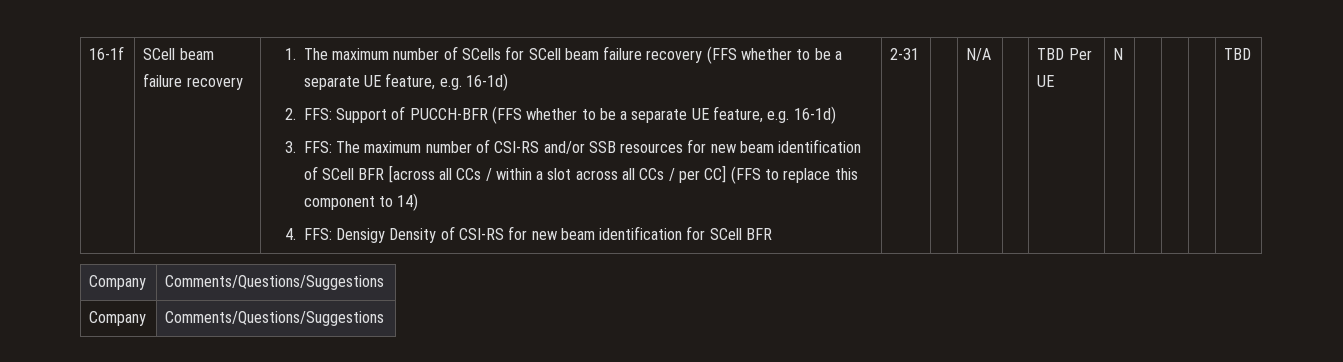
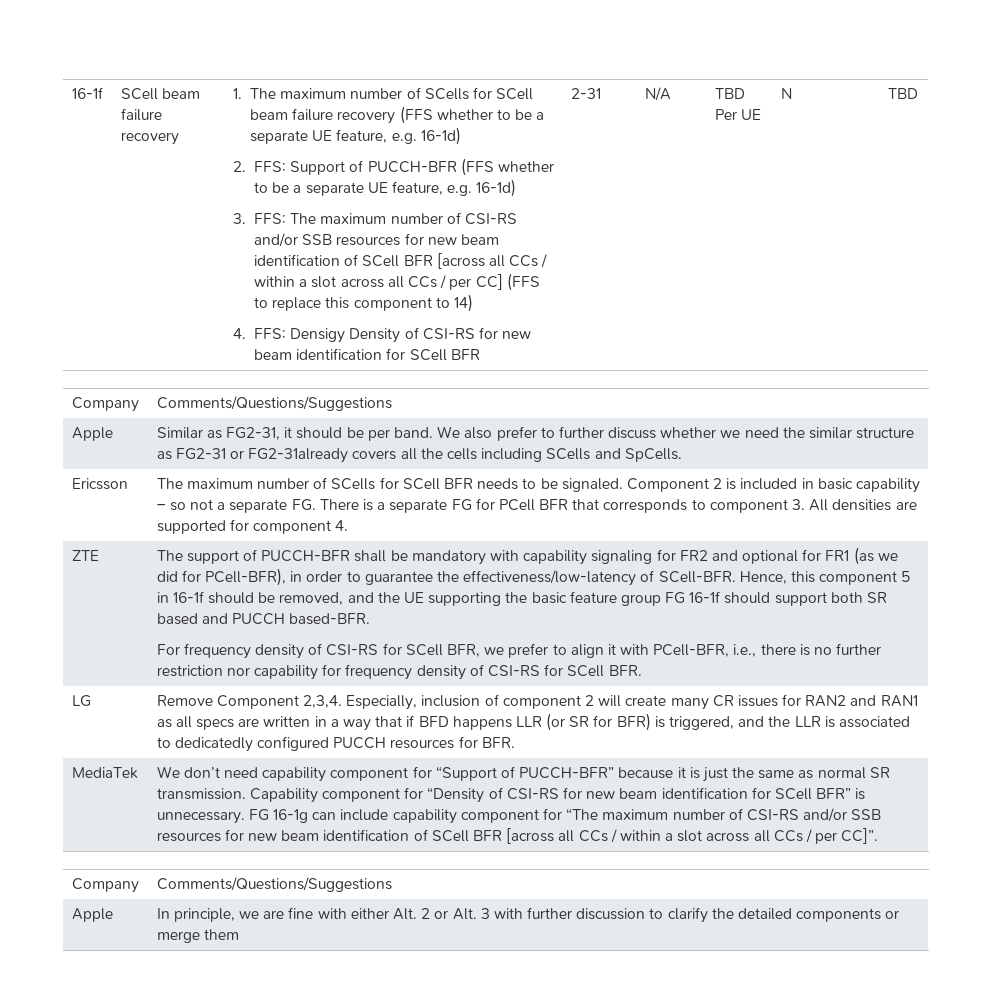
[89,311,147,326] [165,311,385,326] Company | Comments/Questions/Suggestions -> [71,427,113,441] [156,426,915,441] [156,448,682,463] [71,478,128,490] [156,477,921,493] [156,498,917,513] [156,519,349,534] [71,550,99,561] [156,547,898,565] [156,568,911,586] [156,591,888,606] [156,613,371,625] [156,643,882,659] [156,664,642,680] [71,695,91,707] [156,694,918,710] [156,713,910,731] [156,736,515,752] [71,767,138,779] [156,766,890,782] [156,787,866,803] [156,808,882,824] [156,828,879,844] [71,878,139,893] [156,877,392,892] [71,908,113,922] [156,907,900,923] [156,929,239,943] Apple | Similar as FG2-31, it should be per band. We also prefer to further discuss whether we need the similar structure as FG2-31 or FG2-31already covers all the cells including SCells and SpCells. // Ericsson | The maximum number of SCells for SCell BFR needs to be signaled. Component 2 is included in basic capability – so not a separate FG. There is a separate FG for PCell BFR that corresponds to component 3. All densities are supported for component 4. // ZTE | The support of PUCCH-BFR shall be mandatory with capability signaling for FR2 and optional for FR1 (as we did for PCell-BFR), in order to guarantee the effectiveness/low-latency of SCell-BFR. Hence, this component 5 in 16-1f should be removed, and the UE supporting the basic feature group FG 16-1f should support both SR based and PUCCH based-BFR. // For frequency density of CSI-RS for SCell BFR, we prefer to align it with PCell-BFR, i.e., there is no further restriction nor capability for frequency density of CSI-RS for SCell BFR. // LG | Remove Component 2,3,4. Especially, inclusion of component 2 will create many CR issues for RAN2 and RAN1 as all specs are written in a way that if BFD happens LLR (or SR for BFR) is triggered, and the LLR is associated to dedicatedly configured PUCCH resources for BFR. // MediaTek | We don’t need capability component for “Support of PUCCH-BFR” because it is just the same as normal SR transmission. Capability component for “Density of CSI-RS for new beam identification for SCell BFR” is unnecessary. FG 16-1g can include capability component for “The maximum number of CSI-RS and/or SSB resources for new beam identification of SCell BFR [across all CCs / within a slot across all CCs / per CC]”. // Company | Comments/Questions/Suggestions // Apple | In principle, we are fine with either Alt. 2 or Alt. 3 with further discussion to clarify the detailed components or merge them

